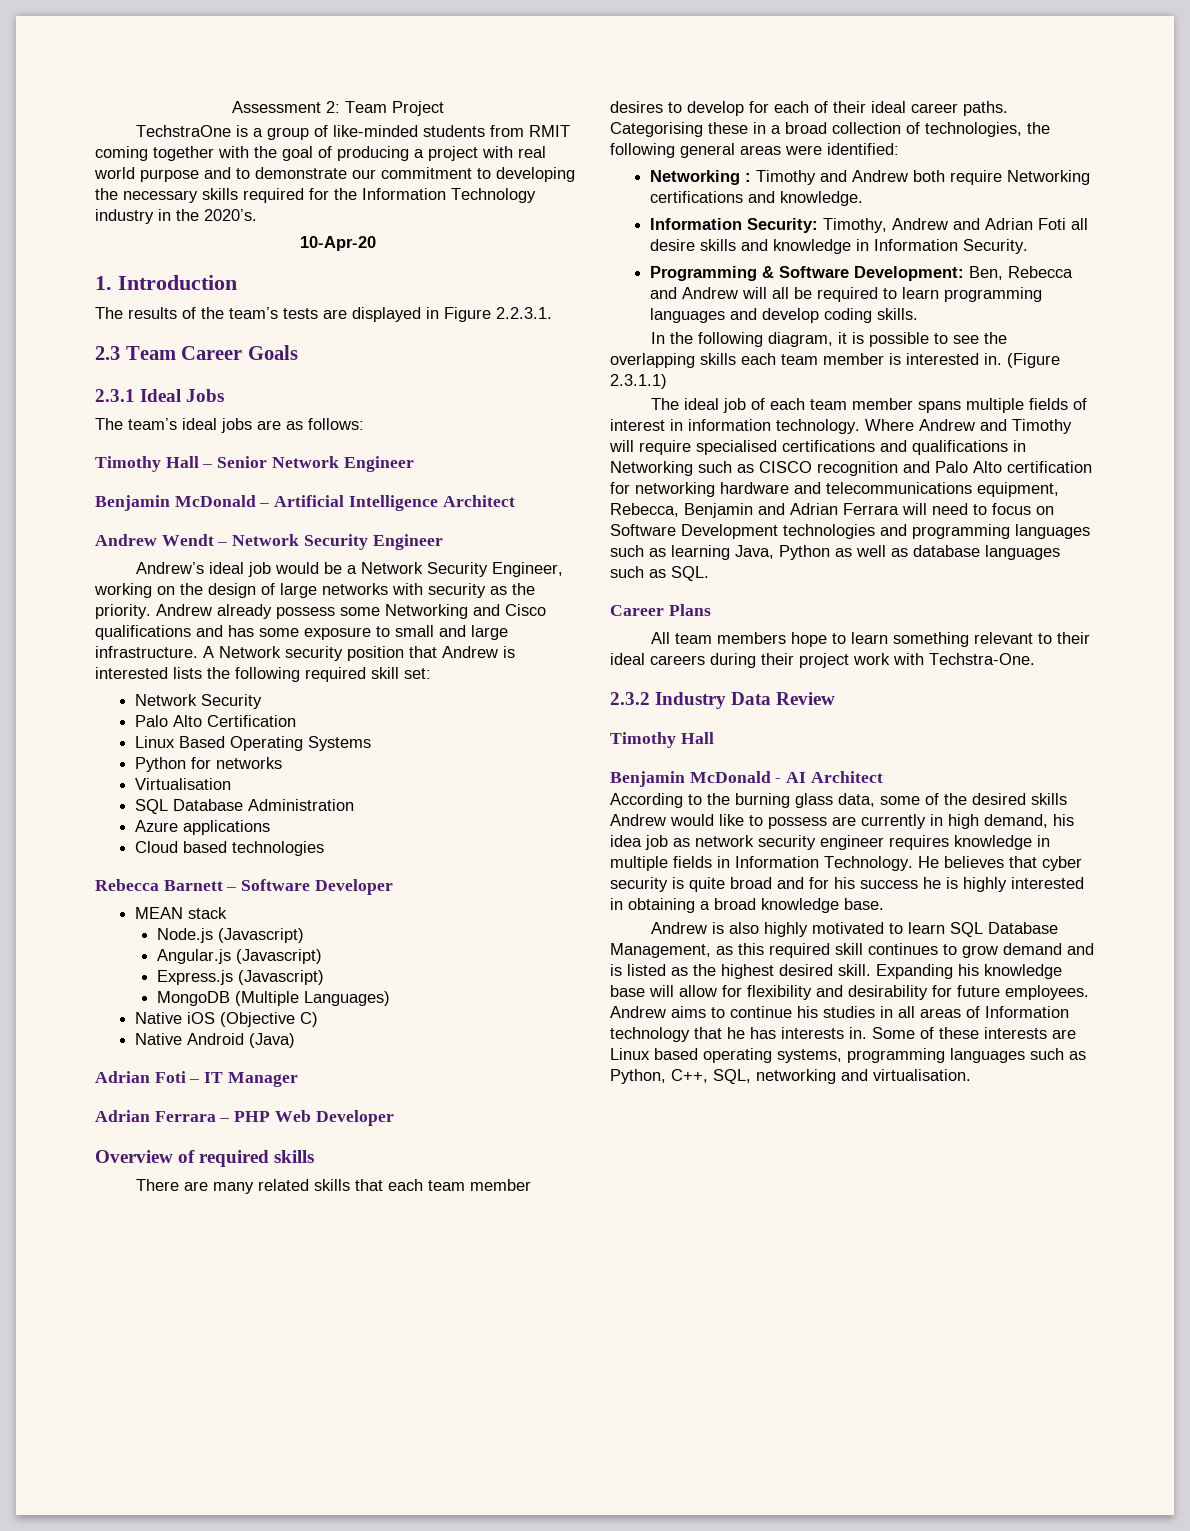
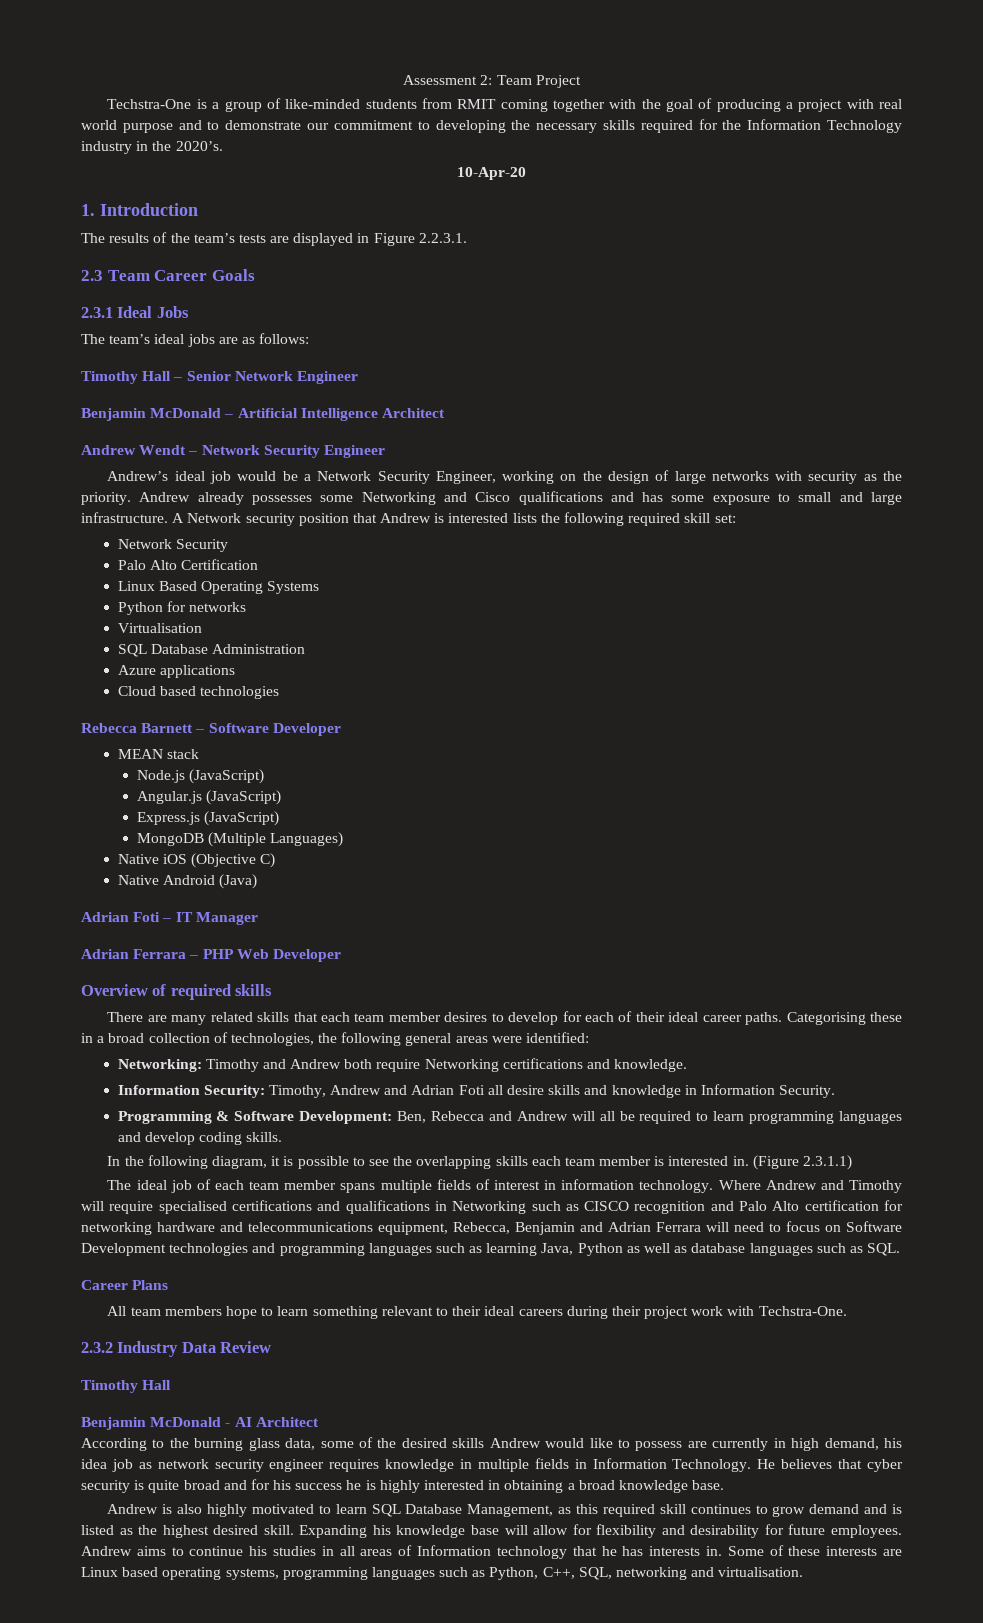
[135,125,231,137] TechstraOne -> [107,99,192,109] Techstra-One
[276,607,335,619] possess -> [251,495,312,505] possesses
[217,928,304,943] (Javascript) -> [189,769,265,784] (JavaScript)
[235,949,322,964] (Javascript) -> [206,790,282,805] (JavaScript)
[237,970,324,985] (Javascript) -> [204,811,280,826] (JavaScript)
[649,170,751,185] Networking : -> [117,1059,202,1072] Networking:

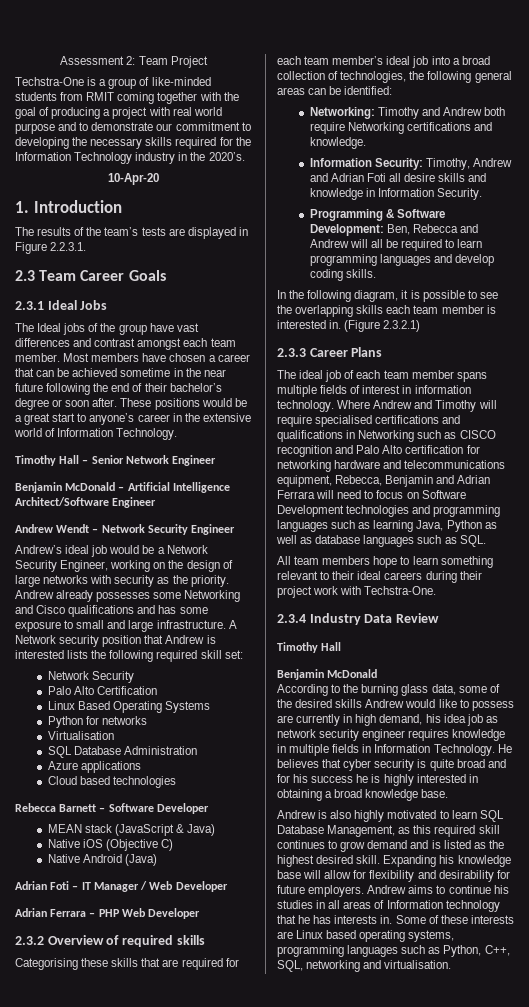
[109,333,310,347] team’s ideal jobs are as follows: -> [37,323,199,335] [15,338,236,350] [15,353,250,362] [15,368,226,377] [15,383,222,395] [15,398,247,410] [15,413,251,425] [14,428,178,440] Ideal jobs of the group have vast differences and contrast amongst each team member. Most members have chosen a career that can be achieved sometime in the near future following the end of their bachelor’s degree or soon after. These positions would be a great start to anyone’s career in the extensive world of Information Technology.
[381,408,445,418] Architect -> [15,497,157,508] Architect/Software Engineer
[137,769,265,784] [137,790,282,805] [137,811,280,826] [137,832,344,847] // Node.js (JavaScript) // Angular.js (JavaScript) // Express.js (JavaScript) // MongoDB (Multiple Languages) -> [114,824,216,836] (JavaScript & Java)
(258, 918) none -> [140,881,228,892] / Web Developer
(341, 955) none -> [15,936,44,945] 2.3.2
[107,1011,903,1025] [81,1033,93,1043] There are many related skills that each team member desires to develop for each of their ideal career paths. Categorising these in -> [15,958,239,970] [277,56,450,68] Categorising these skills that are required for each team member’s ideal job into
[491,1036,522,1043] were -> [308,86,342,95] can be
[802,1155,852,1170] 2.3.1.1) -> [383,320,421,332] [277,347,383,357] 2.3.2.1) // 2.3.3 Career Plans
[81,1280,169,1290] // Career Plans -> (486, 541) none
[81,1342,113,1353] 2.3.2 -> [277,614,306,623] 2.3.4
[225,1417,319,1427] - AI Architect -> (378, 673) none
[830,1525,902,1538] employees. -> [308,885,365,897] employers.

